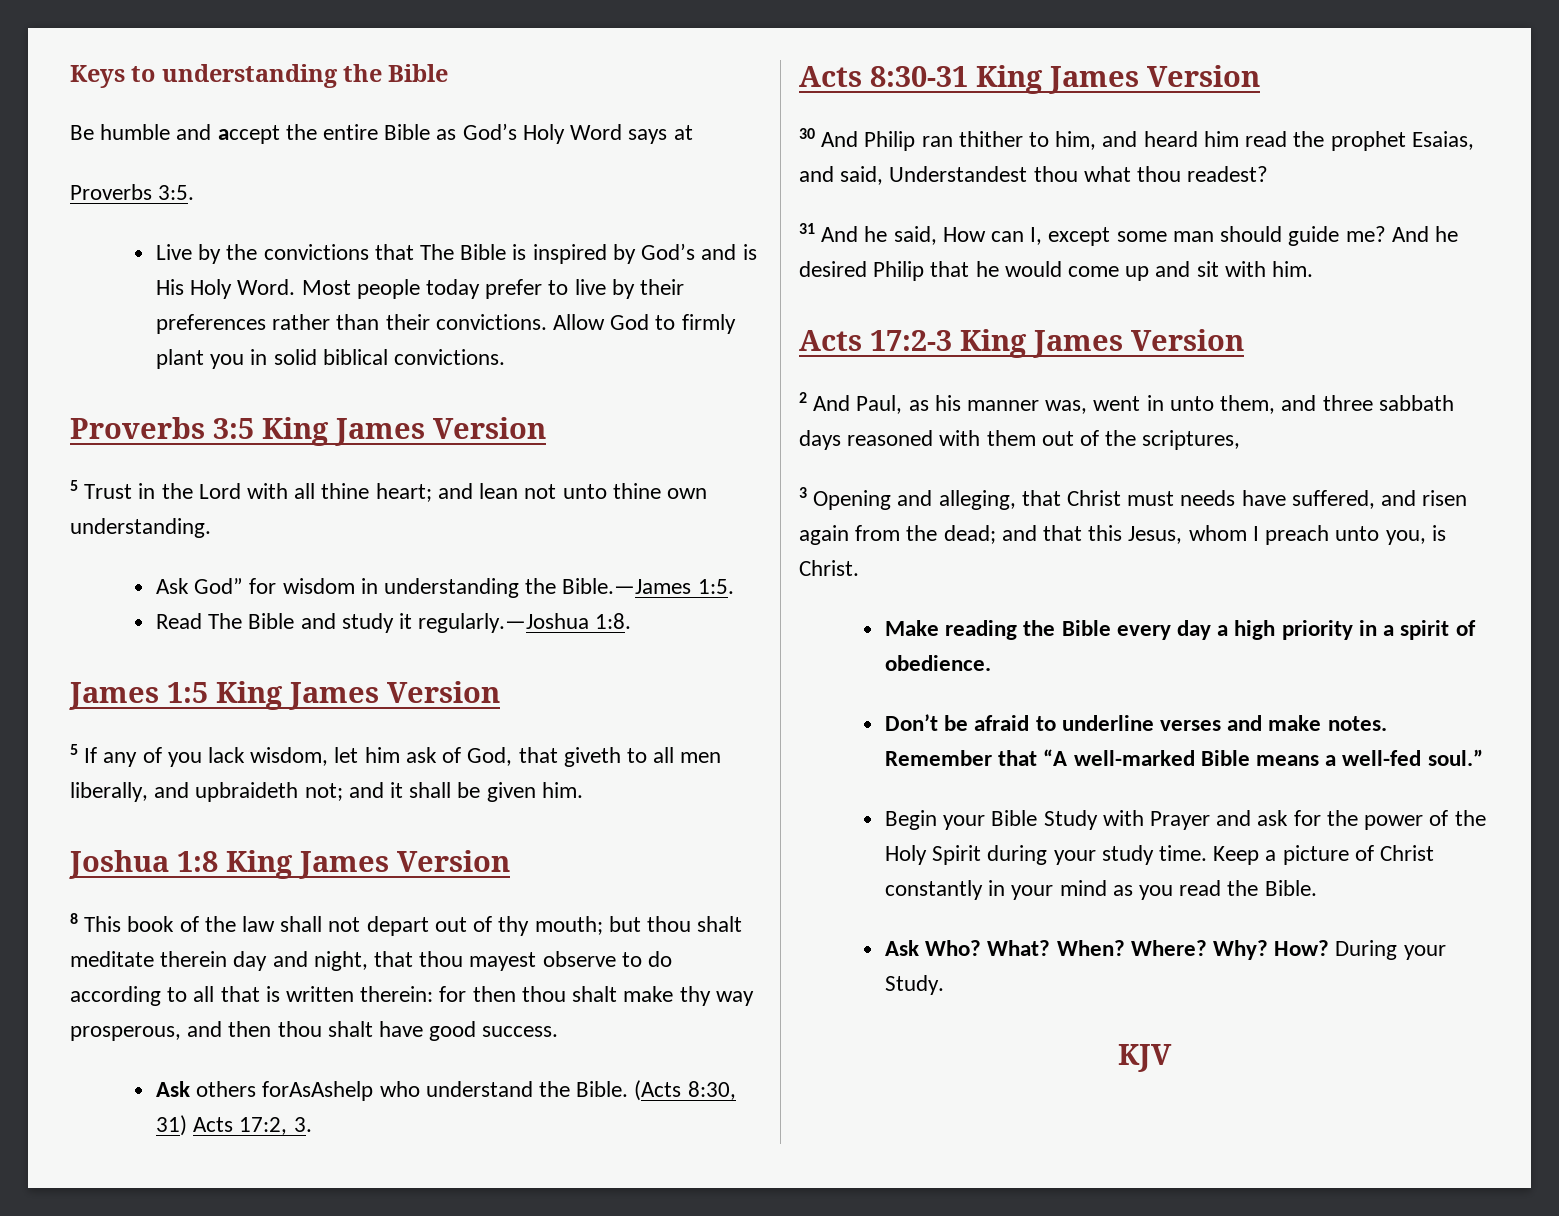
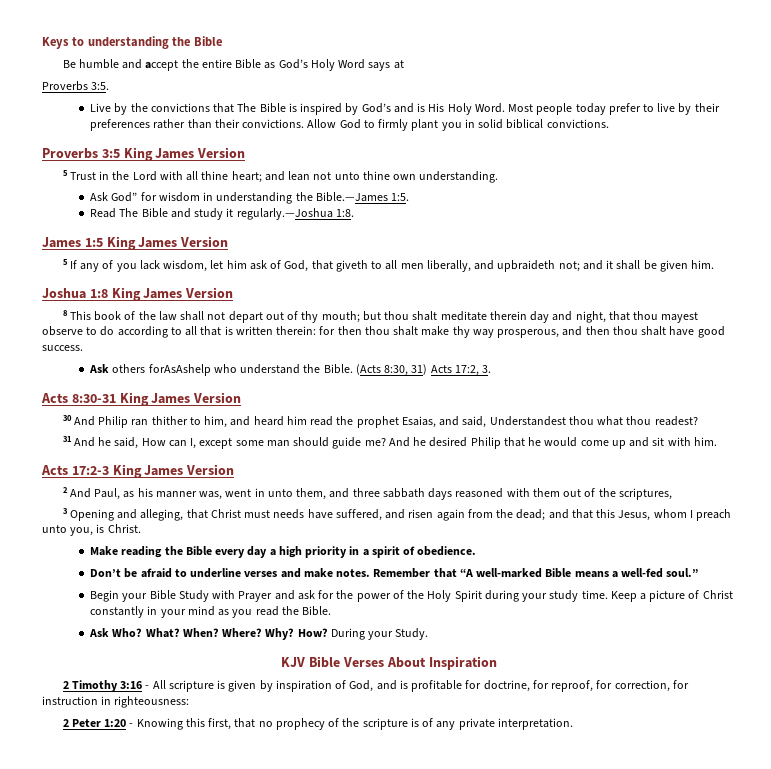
(1172, 1058) none -> [309,656,497,670] [62,680,689,692] [42,696,190,708] [62,718,573,730] Bible Verses About Inspiration // 2 Timothy 3:16 - All scripture is given by inspiration of God, and is profitable for doctrine, for reproof, for correction, for instruction in righteousness: // 2 Peter 1:20 - Knowing this first, that no prophecy of the scripture is of any private interpretation.

